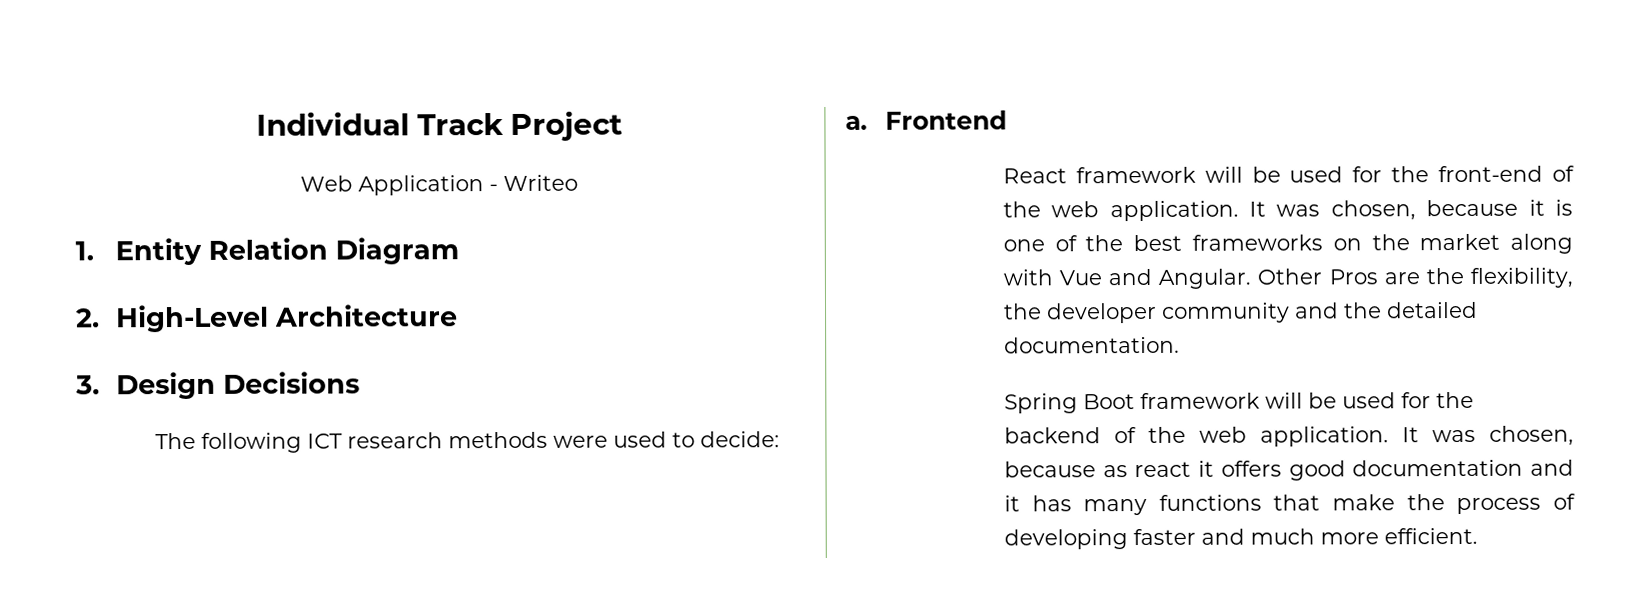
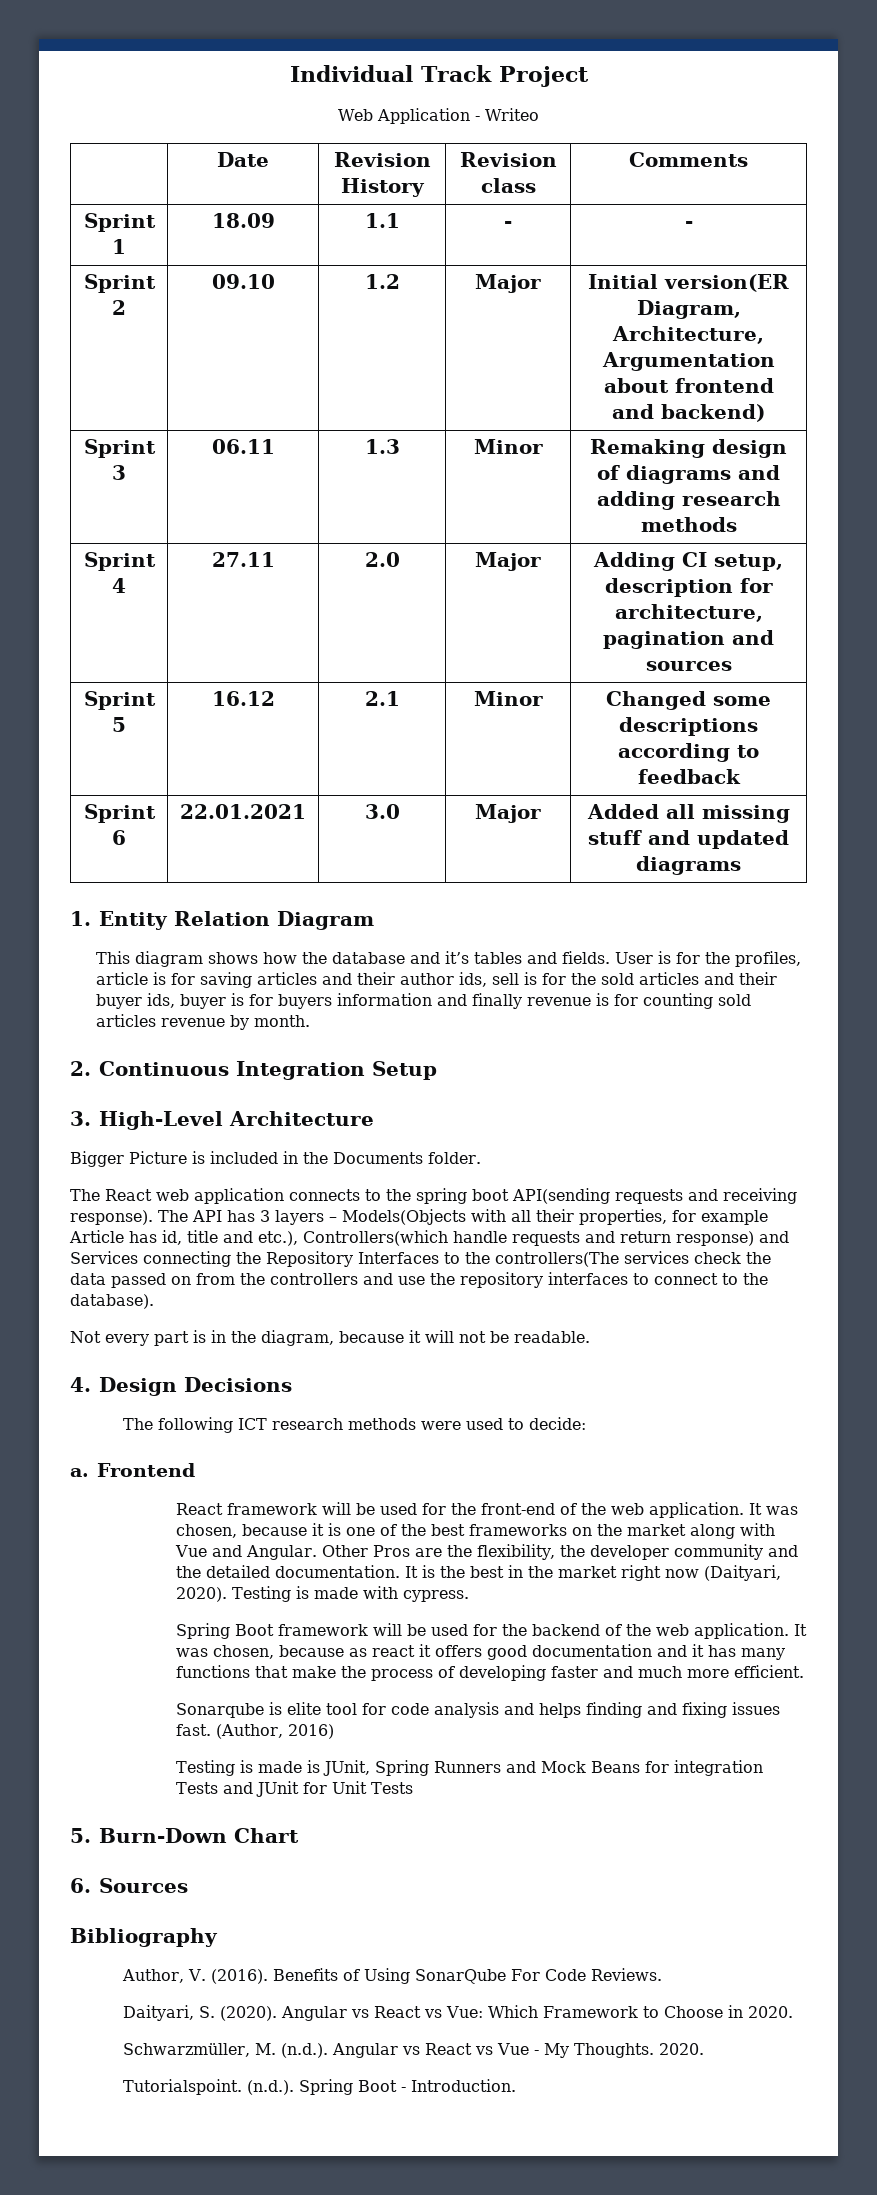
[75,237,459,266] [76,304,458,333] [75,375,100,395] // 1. Entity Relation Diagram // 2. High-Level Architecture // 3. -> [217,152,269,167] [333,152,431,167] [340,178,425,197] [459,152,557,167] [480,178,536,193] [629,152,748,167] [83,213,156,232] [112,239,126,254] [211,213,275,228] [364,213,400,228] [504,221,512,228] [684,221,693,228] [83,274,156,293] [112,300,126,315] [211,274,275,289] [364,274,400,289] [475,274,541,293] [588,274,789,292] [636,300,741,319] [612,326,764,344] [601,352,775,371] [603,378,774,393] [612,404,765,422] [83,439,156,458] [112,465,126,480] [211,439,275,454] [364,439,400,454] [473,439,543,454] [590,439,787,458] [597,465,780,484] [596,491,781,510] [640,517,737,532] [83,552,156,571] [112,578,126,593] [211,552,275,567] [364,552,400,567] [475,552,541,571] [593,552,783,571] [604,578,773,597] [614,604,763,622] [603,630,774,649] [645,661,732,671] [83,691,156,710] [112,717,126,732] [211,691,275,706] [364,691,400,706] [473,691,543,706] [606,691,771,710] [619,717,758,736] [618,743,759,762] [637,769,741,784] [83,804,156,823] [112,830,126,845] [180,804,306,819] [364,804,400,819] [475,804,541,823] [586,804,790,823] [588,830,789,849] [636,856,741,875] [70,911,374,930] [96,951,802,967] [96,972,778,988] [96,993,752,1009] [96,1014,311,1030] [70,1061,437,1080] [70,1111,374,1130] [70,1151,481,1167] [70,1188,797,1204] [70,1209,768,1225] [69,1230,789,1246] [70,1251,771,1267] [70,1272,768,1288] [70,1294,154,1309] [70,1330,590,1346] [70,1377,91,1392] // | Date | Revision History | Revision class | Comments // Sprint 1 | 18.09 | 1.1 | - | - // Sprint 2 | 09.10 | 1.2 | Major | Initial version(ER Diagram, Architecture, Argumentation about frontend and backend) // Sprint 3 | 06.11 | 1.3 | Minor | Remaking design of diagrams and adding research methods // Sprint 4 | 27.11 | 2.0 | Major | Adding CI setup, description for architecture, pagination and sources // Sprint 5 | 16.12 | 2.1 | Minor | Changed some descriptions according to feedback // Sprint 6 | 22.01.2021 | 3.0 | Major | Added all missing stuff and updated diagrams // 1. Entity Relation Diagram // This diagram shows how the database and it’s tables and fields. User is for the profiles, article is for saving articles and their author ids, sell is for the sold articles and their buyer ids, buyer is for buyers information and finally revenue is for counting sold articles revenue by month. // 2. Continuous Integration Setup // 3. High-Level Architecture // Bigger Picture is included in the Documents folder. // The React web application connects to the spring boot API(sending requests and receiving response). The API has 3 layers – Models(Objects with all their properties, for example Article has id, title and etc.), Controllers(which handle requests and return response) and Services connecting the Repository Interfaces to the controllers(The services check the data passed on from the controllers and use the repository interfaces to connect to the database). // Not every part is in the diagram, because it will not be readable. // 4.
(1180, 345) none -> [404,1565,781,1581] [175,1586,469,1602] It is the best in the market right now (Daityari, 2020). Testing is made with cypress.
(1478, 536) none -> [175,1702,780,1718] [175,1724,334,1739] [175,1760,763,1776] [175,1781,413,1797] [70,1828,299,1843] [70,1878,188,1893] [70,1928,218,1947] [121,1968,662,1984] [122,2005,793,2021] [122,2043,704,2058] [122,2079,516,2095] // Sonarqube is elite tool for code analysis and helps finding and fixing issues fast. (Author, 2016) // Testing is made is JUnit, Spring Runners and Mock Beans for integration Tests and JUnit for Unit Tests // 5. Burn-Down Chart // 6. Sources // Bibliography // Author, V. (2016). Benefits of Using SonarQube For Code Reviews. // Daityari, S. (2020). Angular vs React vs Vue: Which Framework to Choose in 2020. // Schwarzmüller, M. (n.d.). Angular vs React vs Vue - My Thoughts. 2020. // Tutorialspoint. (n.d.). Spring Boot - Introduction.

